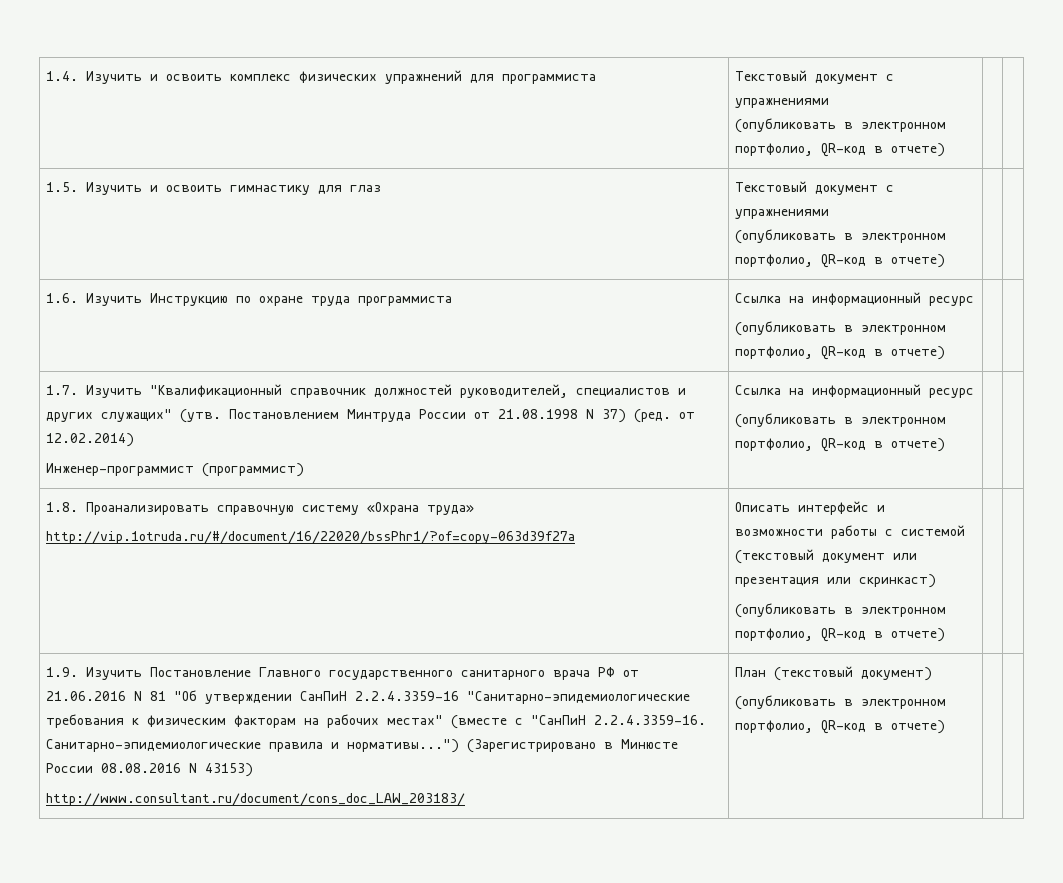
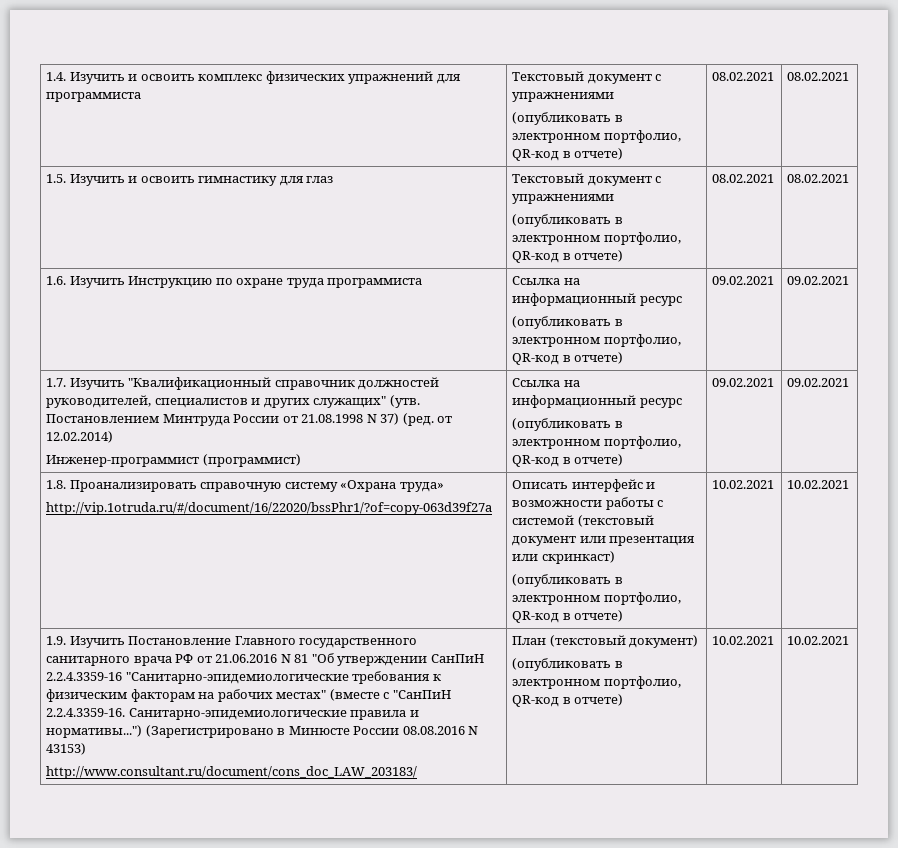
(945, 150) | -> [712,72,775,81] [787,72,850,81] 08.02.2021 | 08.02.2021
(945, 261) | -> [712,174,775,183] [787,174,850,183] 08.02.2021 | 08.02.2021
(945, 353) | -> [712,276,775,285] [787,276,850,285] 09.02.2021 | 09.02.2021
(945, 445) | -> [712,378,775,387] [787,378,850,387] 09.02.2021 | 09.02.2021
(945, 635) | -> [712,480,775,489] [787,480,850,489] 10.02.2021 | 10.02.2021
(945, 727) | -> [712,636,775,645] [787,636,850,645] 10.02.2021 | 10.02.2021

